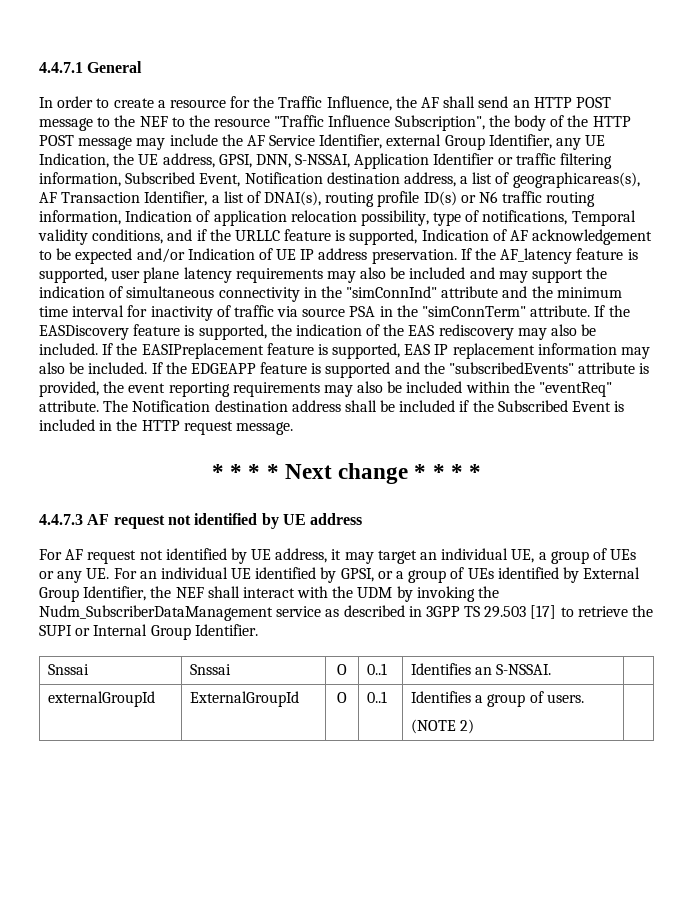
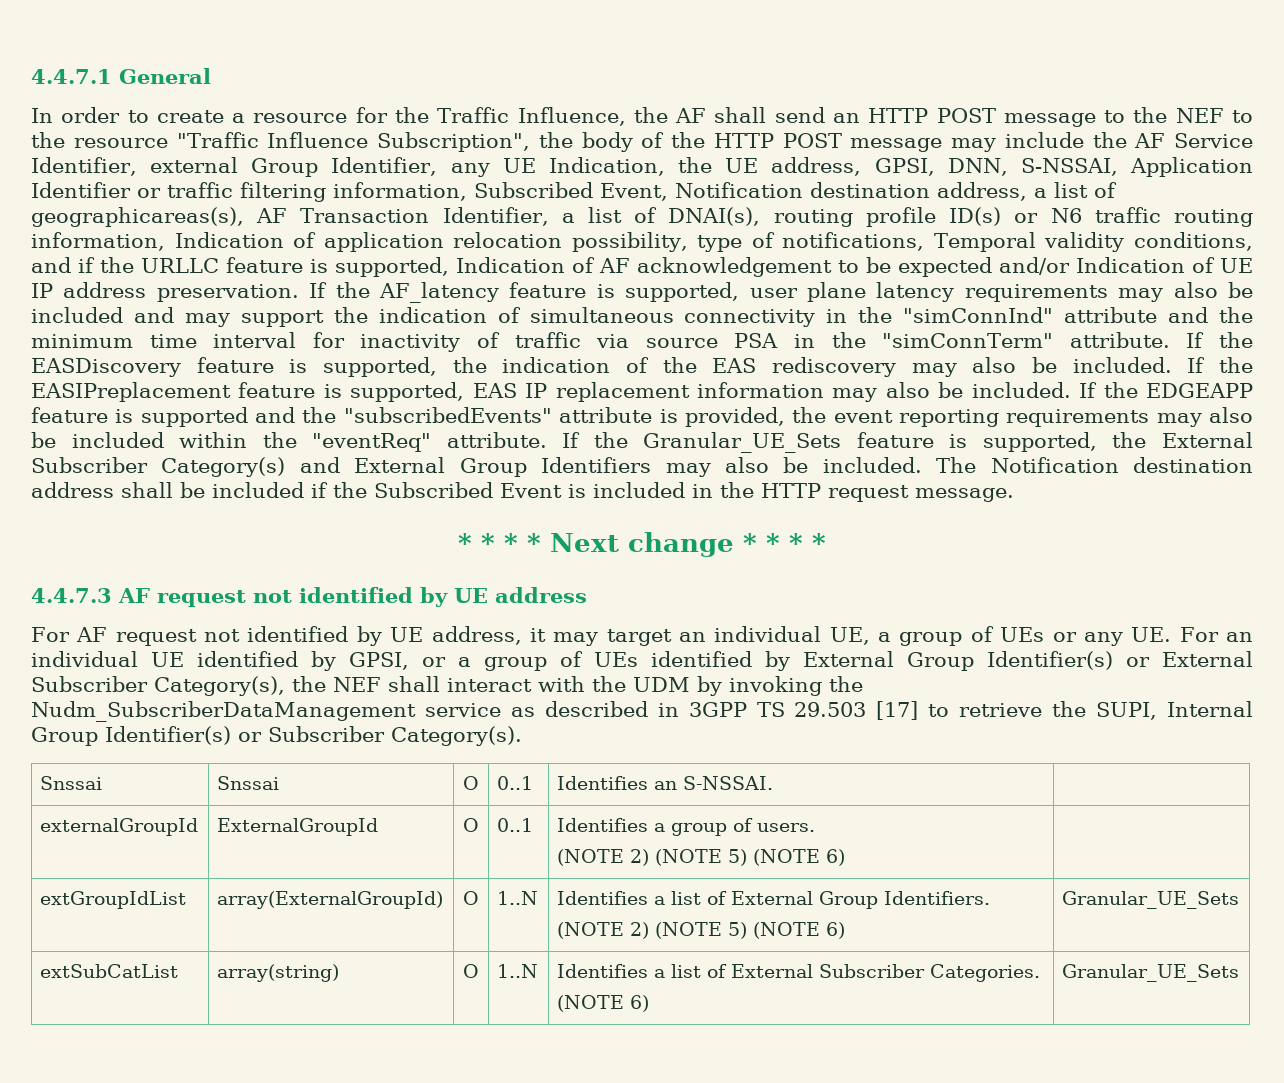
(99, 406) none -> [562,432,1253,453] [31,457,922,477] If the Granular_UE_Sets feature is supported, the External Subscriber Category(s) and External Group Identifiers may also be included.
[83,586,147,601] Identifier, -> [987,651,1253,670] [31,676,285,696] Identifier(s) or External Subscriber Category(s),
[39,624,258,640] SUPI or Internal Group Identifier. -> [1096,701,1253,720] [31,726,522,746] SUPI, Internal Group Identifier(s) or Subscriber Category(s).
(475, 726) | -> [655,849,846,866] [40,891,187,909] [217,891,444,909] [463,891,479,905] [497,891,539,905] [557,891,991,909] [557,922,846,939] [1062,891,1240,909] [40,964,179,978] [217,964,340,982] [463,964,479,978] [497,964,539,978] [557,964,1041,982] [557,995,650,1012] [1062,964,1240,982] (NOTE 5) (NOTE 6) | // extGroupIdList | array(ExternalGroupId) | O | 1..N | Identifies a list of External Group Identifiers. // (NOTE 2) (NOTE 5) (NOTE 6) | Granular_UE_Sets // extSubCatList | array(string) | O | 1..N | Identifies a list of External Subscriber Categories. // (NOTE 6) | Granular_UE_Sets

